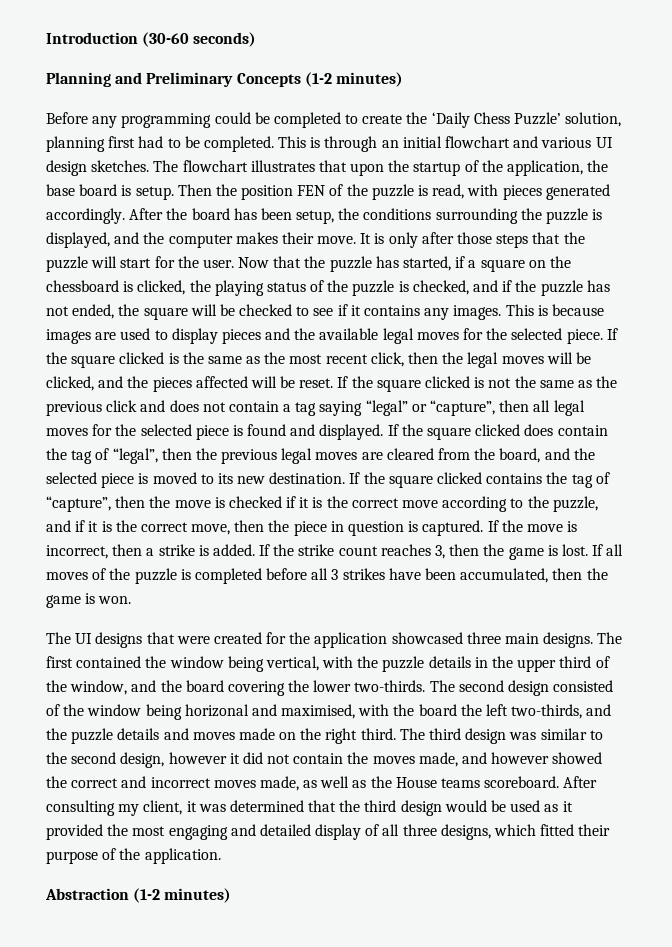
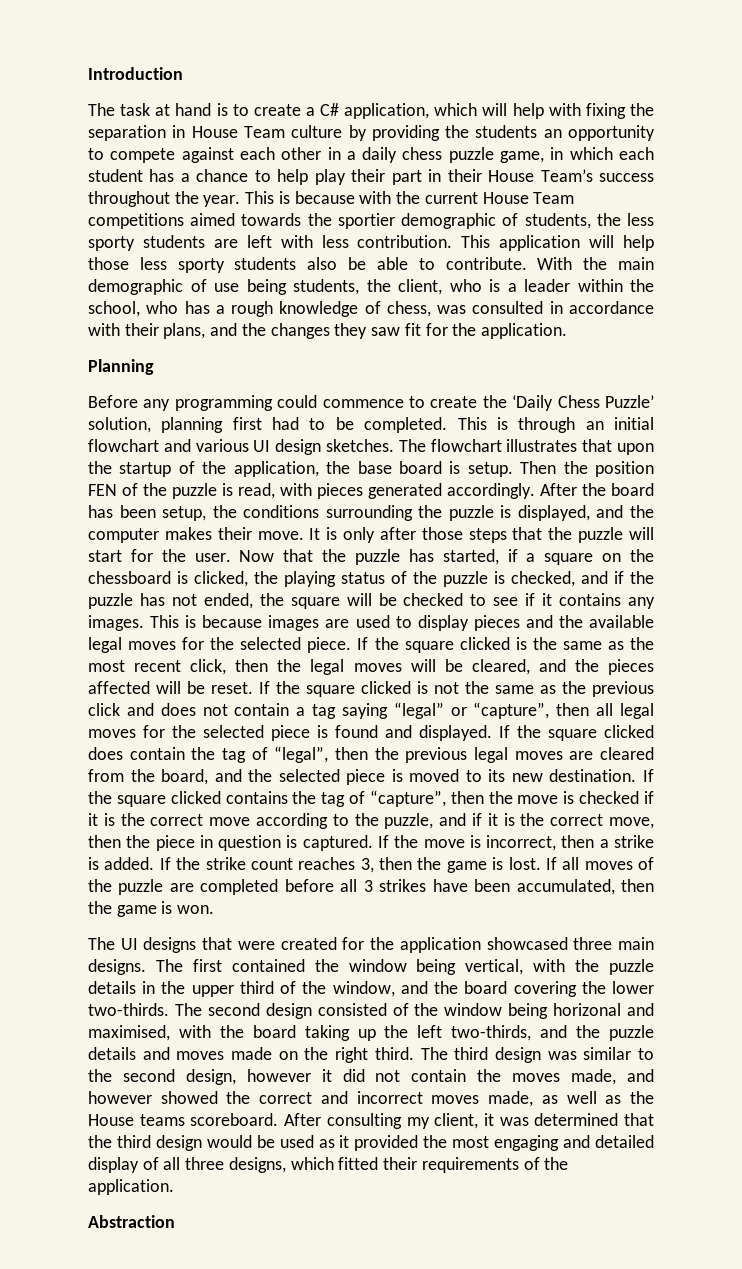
[142,32,257,47] [46,72,403,87] (30-60 seconds) // Planning and Preliminary Concepts (1-2 minutes) -> [88,103,654,119] [88,125,655,141] [88,147,655,163] [88,169,654,185] [88,191,575,207] [88,213,654,229] [88,235,654,251] [88,257,654,273] [88,279,654,295] [88,301,654,317] [88,323,567,339] [88,359,154,375] // The task at hand is to create a C# application, which will help with fixing the separation in House Team culture by providing the students an opportunity to compete against each other in a daily chess puzzle game, in which each student has a chance to help play their part in their House Team’s success throughout the year. This is because with the current House Team competitions aimed towards the sportier demographic of students, the less sporty students are left with less contribution. This application will help those less sporty students also be able to contribute. With the main demographic of use being students, the client, who is a leader within the school, who has a rough knowledge of chess, was consulted in accordance with their plans, and the changes they saw fit for the application. // Planning
[254,112,341,128] be completed -> [322,399,404,408] commence
[46,376,94,391] clicked, -> [471,659,530,675] cleared,
[180,569,191,580] is -> [169,883,194,892] are
(457, 710) none -> [304,1025,376,1041] taking up
[46,851,98,864] purpose -> [421,1157,519,1173] requirements
[133,888,232,903] (1-2 minutes) -> (175, 1221) none

